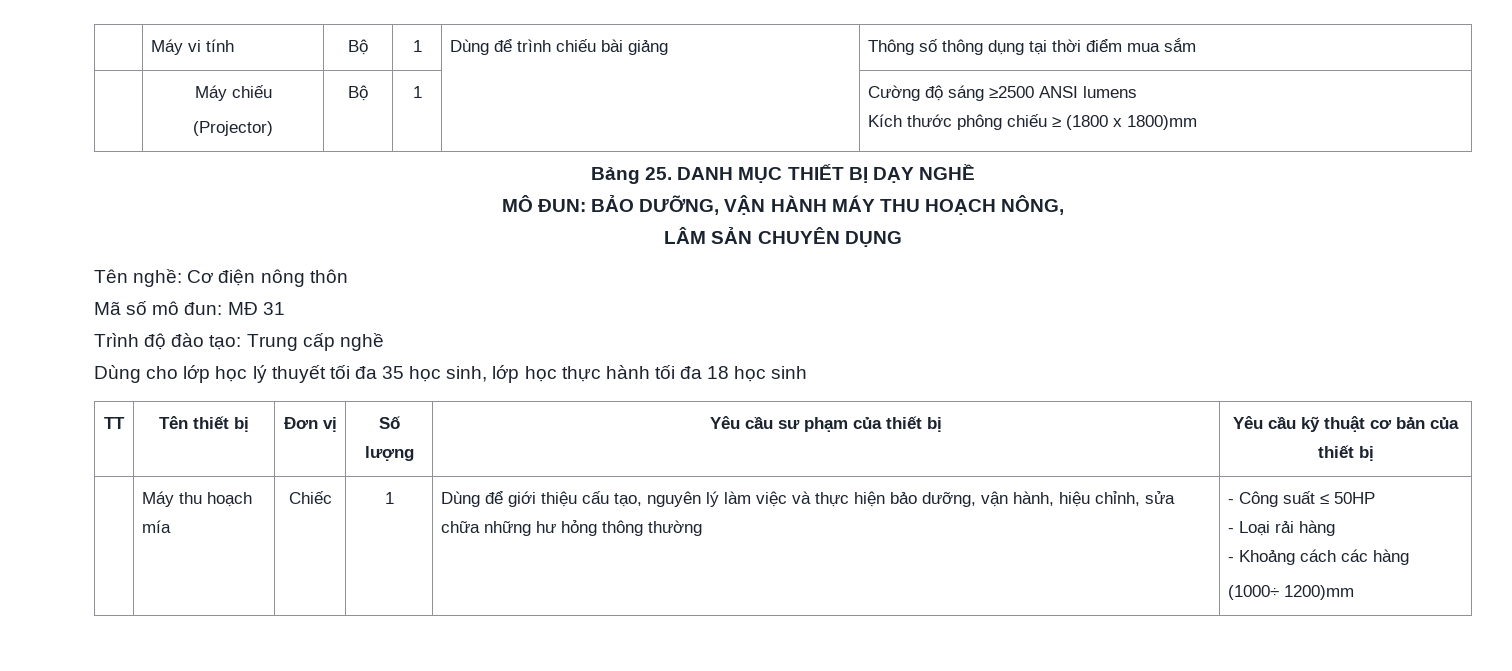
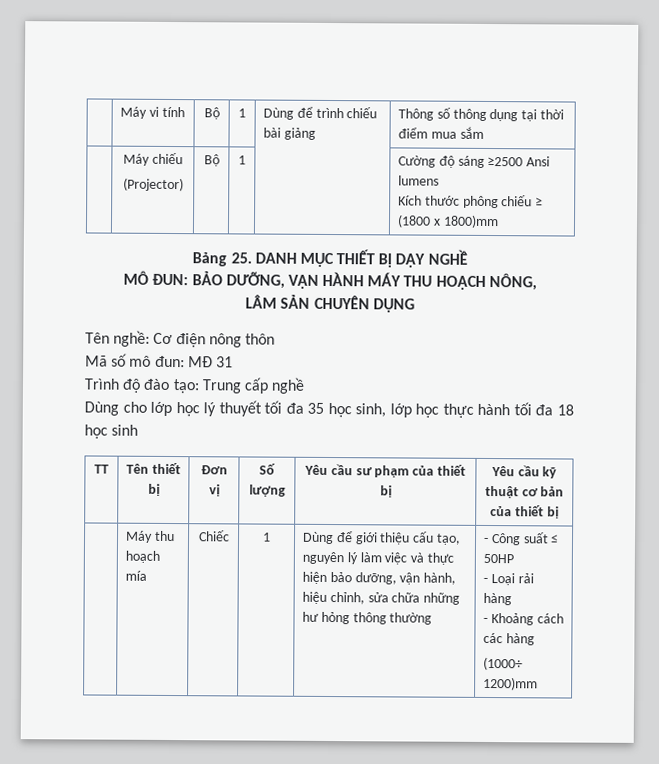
[1039,86,1079,98] ANSI -> [526,156,551,167] Ansi

